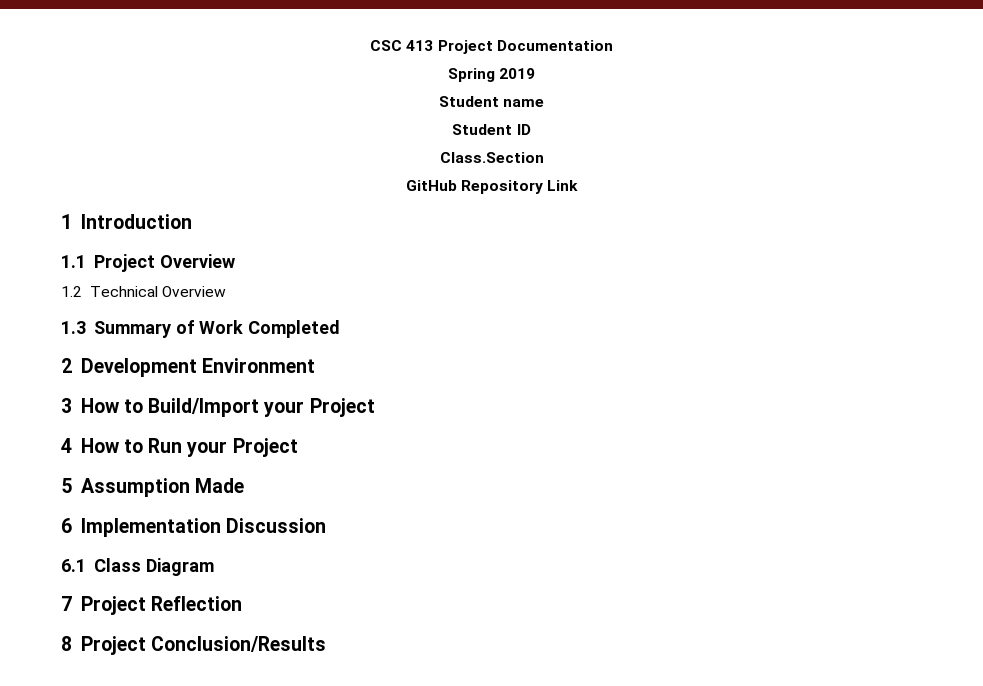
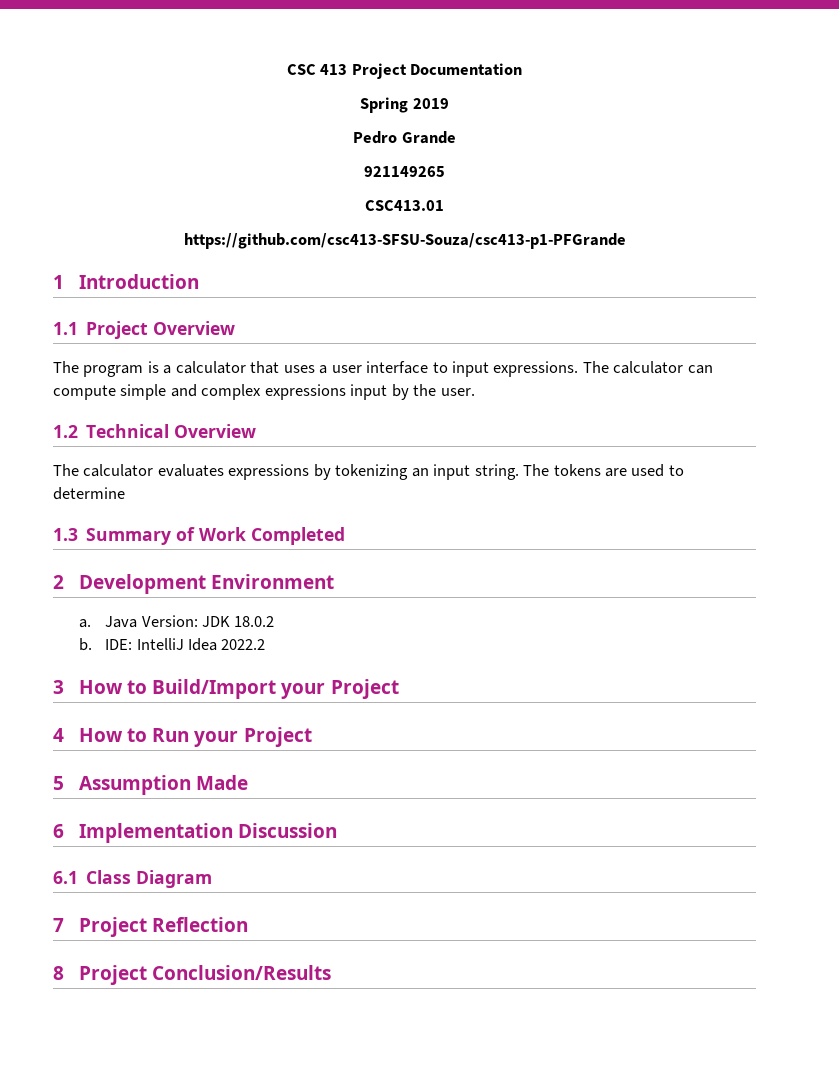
[438,96,545,107] [452,124,531,135] [439,152,544,163] [405,180,579,194] Student name // Student ID // Class.Section // GitHub Repository Link -> [353,131,456,144] [364,166,445,177] [365,200,444,211] [183,233,626,249] Pedro Grande // 921149265 // CSC413.01 // https://github.com/csc413-SFSU-Souza/csc413-p1-PFGrande
[61,286,226,297] 1.2 Technical Overview -> [53,361,713,377] [53,384,475,400] [53,424,257,438] [53,464,684,480] [53,487,125,500] The program is a calculator that uses a user interface to input expressions. The calculator can compute simple and complex expressions input by the user. // 1.2 Technical Overview // The calculator evaluates expressions by tokenizing an input string. The tokens are used to determine
(315, 365) none -> [79,615,275,628] [79,638,266,651] // a. Java Version: JDK 18.0.2 // b. IDE: IntelliJ Idea 2022.2

